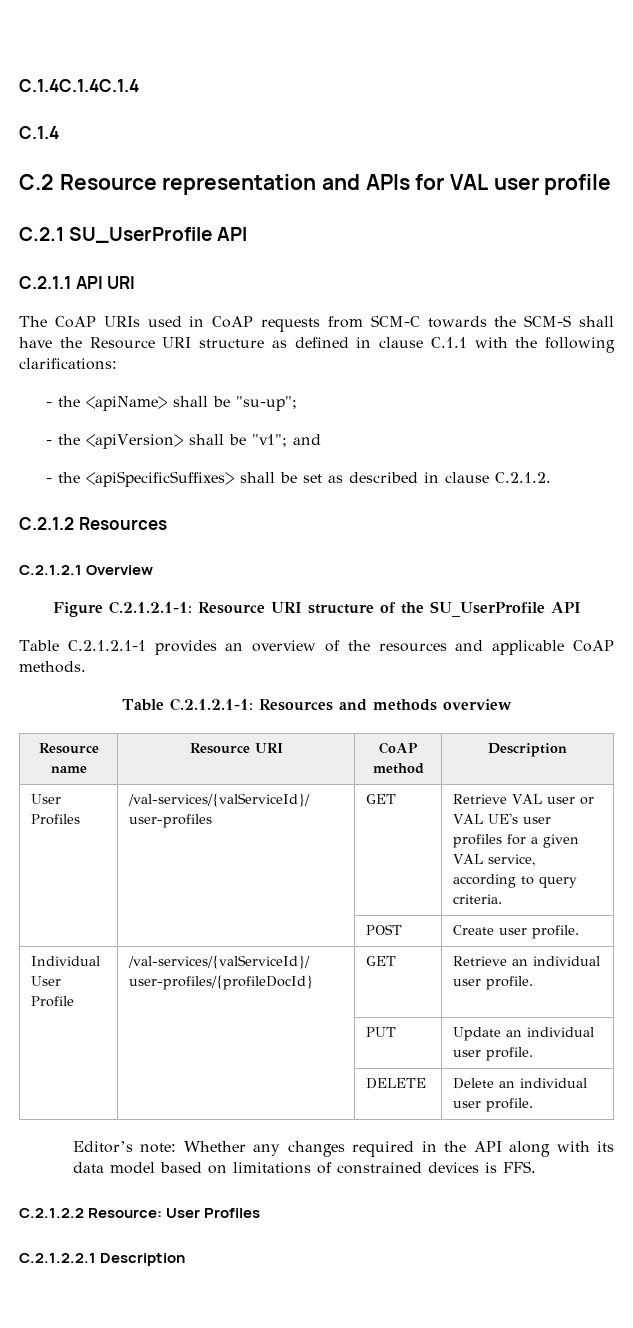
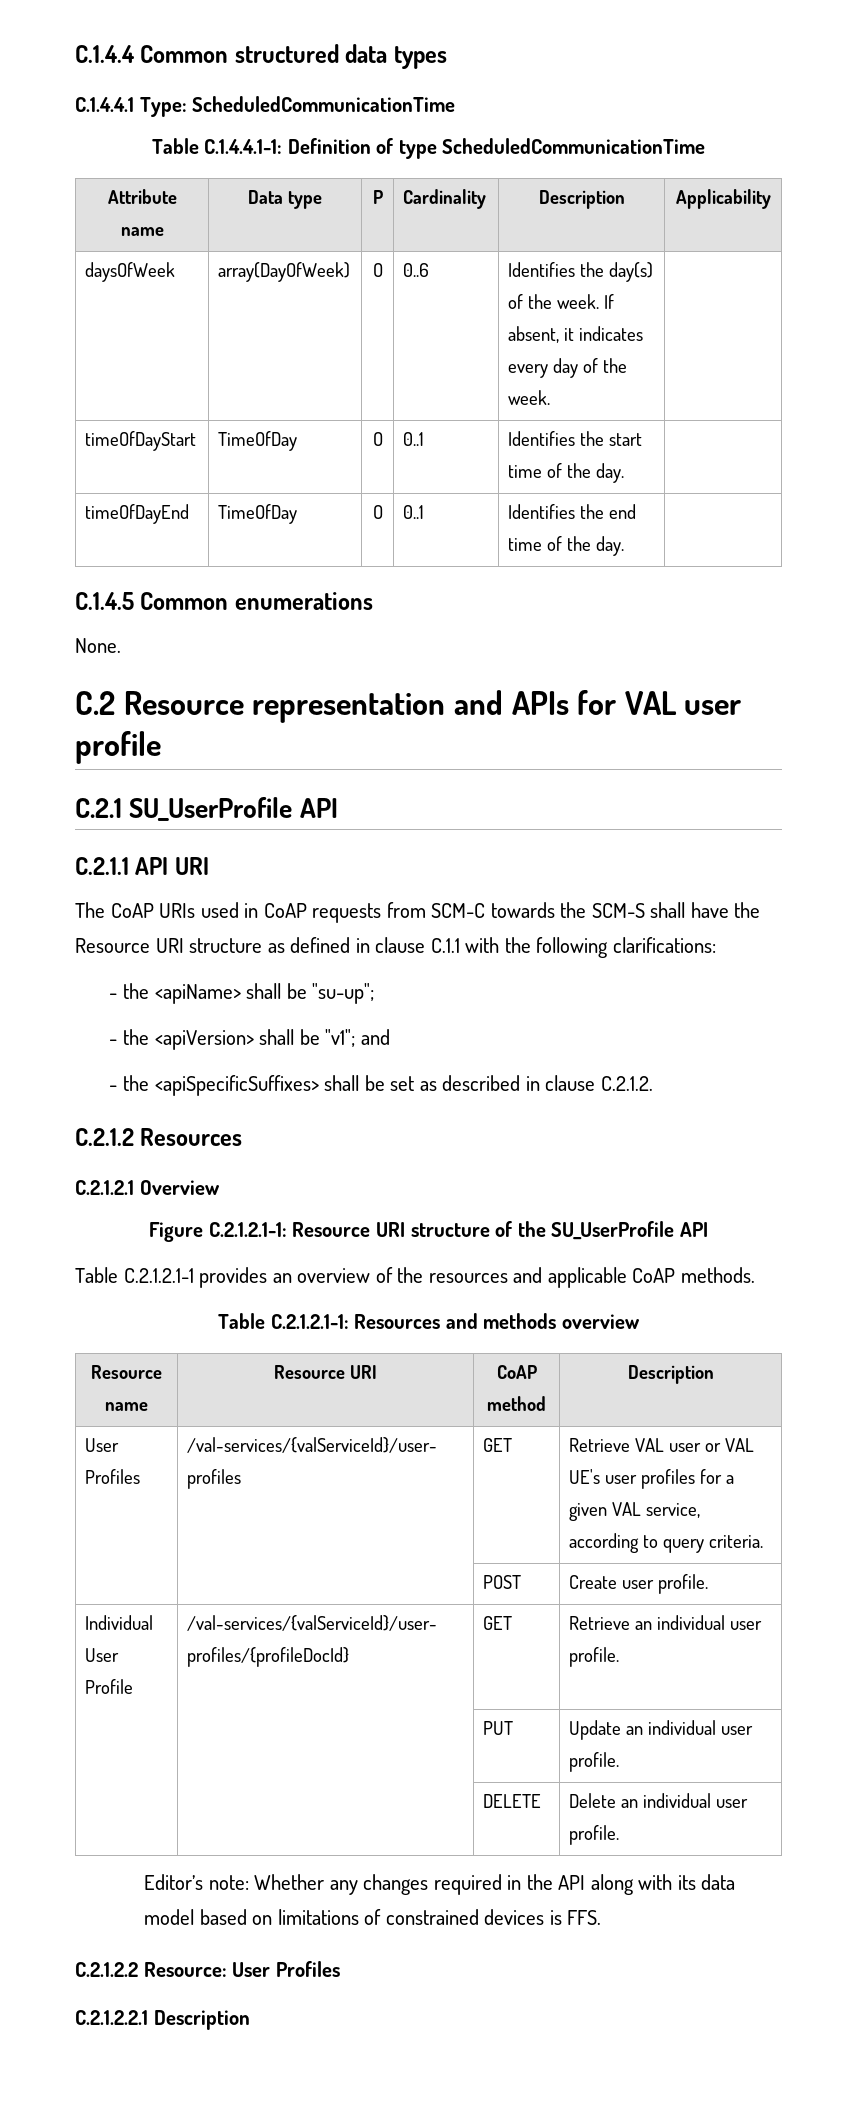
[19,79,139,92] [19,126,59,139] C.1.4C.1.4C.1.4 // C.1.4 -> [75,44,447,69] [75,96,456,117] [151,138,706,159] [107,189,177,204] [120,227,164,236] [248,190,322,209] [372,190,383,204] [403,189,487,209] [538,190,625,209] [675,189,771,209] [85,262,176,282] [218,262,351,282] [372,263,383,277] [403,263,430,277] [508,262,654,282] [508,294,615,309] [508,326,644,343] [508,358,628,378] [508,390,551,405] [85,431,197,451] [218,431,298,451] [372,432,383,446] [403,432,425,446] [508,431,643,446] [508,463,625,483] [85,504,190,524] [218,504,298,524] [372,505,383,519] [403,505,425,519] [508,504,637,519] [508,536,625,556] [75,592,373,610] [75,638,121,653] C.1.4.4 Common structured data types // C.1.4.4.1 Type: ScheduledCommunicationTime // Table C.1.4.4.1-1: Definition of type ScheduledCommunicationTime // Attribute name | Data type | P | Cardinality | Description | Applicability // daysOfWeek | array(DayOfWeek) | O | 0..6 | Identifies the day(s) of the week. If absent, it indicates every day of the week. | // timeOfDayStart | TimeOfDay | O | 0..1 | Identifies the start time of the day. | // timeOfDayEnd | TimeOfDay | O | 0..1 | Identifies the end time of the day. | // C.1.4.5 Common enumerations // None.

